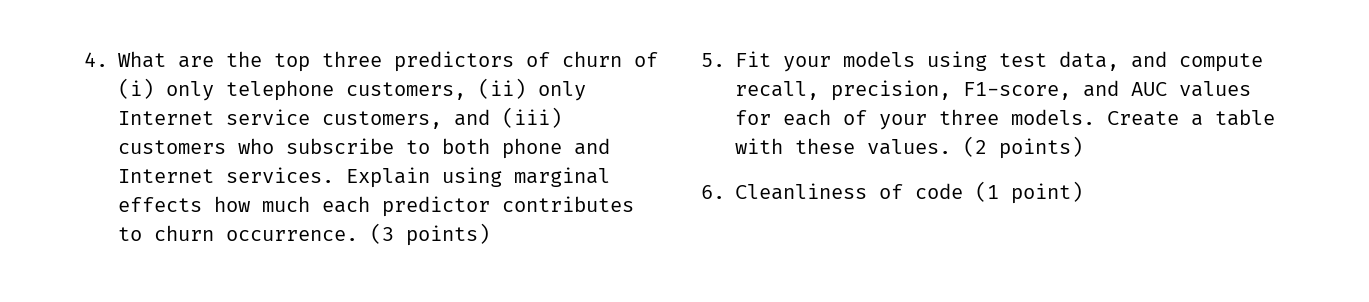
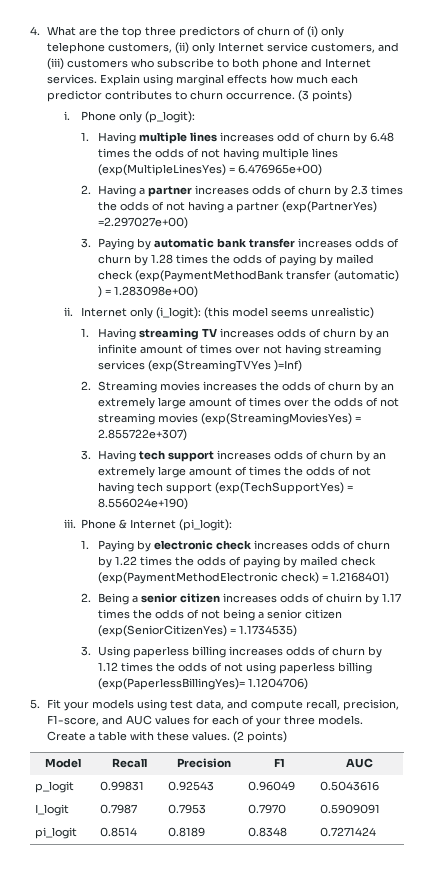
(490, 234) none -> [63,111,195,123] [80,132,394,144] [97,148,338,160] [97,164,322,176] [80,185,403,197] [97,201,377,213] [97,217,188,229] [80,238,399,250] [97,254,374,266] [97,270,399,282] [97,286,198,298] [63,307,374,319] [80,328,389,340] [97,344,381,356] [97,360,302,372] [80,381,394,393] [97,397,399,409] [97,413,361,425] [97,429,187,441] [80,450,386,462] [97,466,371,478] [97,482,353,494] [97,498,188,510] [63,519,233,531] [80,540,390,552] [97,556,376,568] [97,572,389,584] [80,593,401,605] [97,609,342,621] [97,625,297,637] [80,646,382,658] [97,662,372,674] [97,678,308,690] // i. Phone only (p_logit): // 1. Having multiple lines increases odd of churn by 6.48 times the odds of not having multiple lines (exp(MultipleLinesYes) = 6.476965e+00) // 2. Having a partner increases odds of churn by 2.3 times the odds of not having a partner (exp(PartnerYes) =2.297027e+00) // 3. Paying by automatic bank transfer increases odds of churn by 1.28 times the odds of paying by mailed check (exp(PaymentMethodBank transfer (automatic) ) = 1.283098e+00) // ii. Internet only (i_logit): (this model seems unrealistic) // 1. Having streaming TV increases odds of churn by an infinite amount of times over not having streaming services (exp(StreamingTVYes )=Inf) // 2. Streaming movies increases the odds of churn by an extremely large amount of times over the odds of not streaming movies (exp(StreamingMoviesYes) = 2.855722e+307) // 3. Having tech support increases odds of churn by an extremely large amount of times the odds of not having tech support (exp(TechSupportYes) = 8.556024e+190) // iii. Phone & Internet (pi_logit): // 1. Paying by electronic check increases odds of churn by 1.22 times the odds of paying by mailed check (exp(PaymentMethodElectronic check) = 1.2168401) // 2. Being a senior citizen increases odds of chuirn by 1.17 times the odds of not being a senior citizen (exp(SeniorCitizenYes) = 1.1734535) // 3. Using paperless billing increases odds of churn by 1.12 times the odds of not using paperless billing (exp(PaperlessBillingYes)= 1.1204706)
[701,181,1083,204] // 6. Cleanliness of code (1 point) -> [45,758,81,768] [112,758,147,768] [176,758,231,768] [274,758,285,767] [346,758,373,768] [35,781,75,793] [100,781,145,791] [168,781,215,791] [248,781,296,791] [320,781,380,791] [35,804,70,816] [100,804,138,814] [168,804,207,814] [248,804,287,814] [320,804,381,814] [35,827,78,839] [100,827,138,837] [168,827,206,837] [248,827,288,837] [320,827,377,837] // Model | Recall | Precision | F1 | AUC // p_logit | 0.99831 | 0.92543 | 0.96049 | 0.5043616 // I_logit | 0.7987 | 0.7953 | 0.7970 | 0.5909091 // pi_logit | 0.8514 | 0.8189 | 0.8348 | 0.7271424

